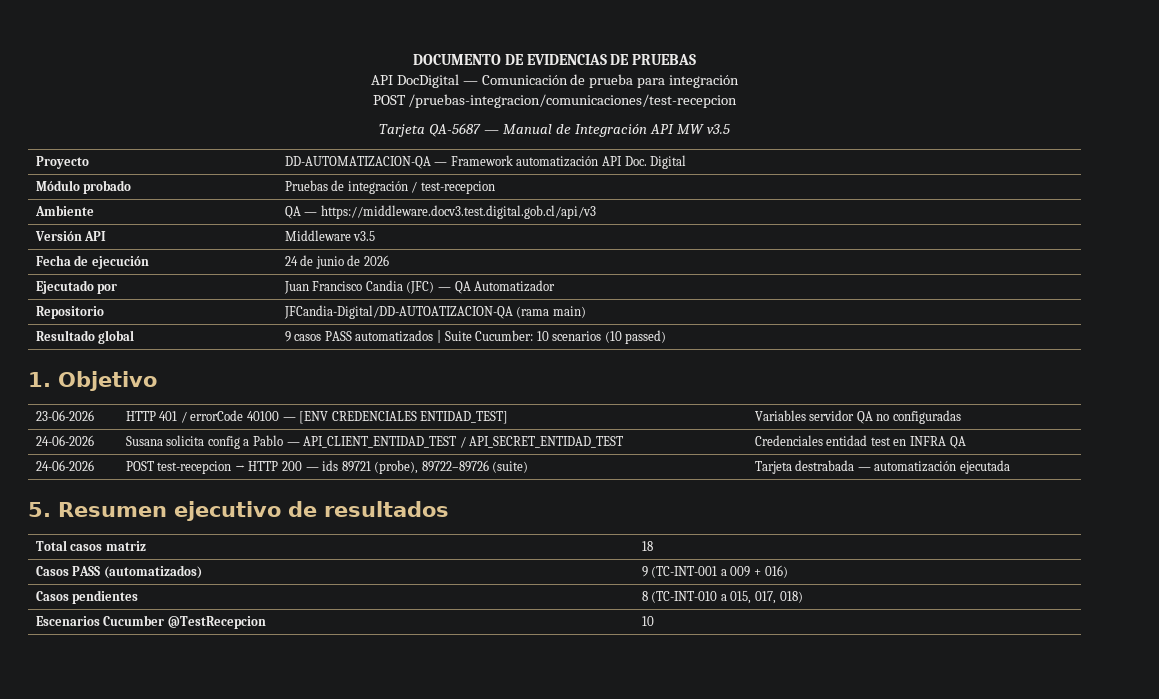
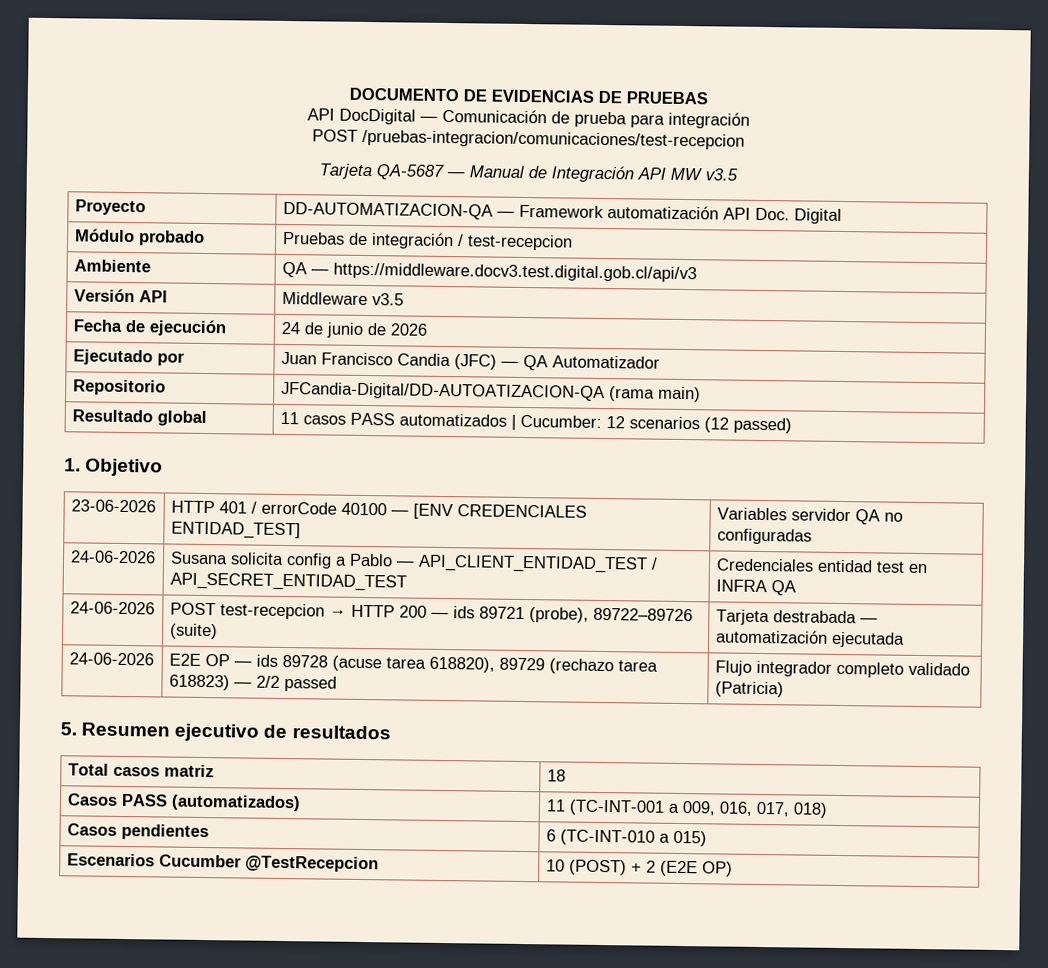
[284,331,291,342] 9 -> [279,411,299,425] 11
[444,330,622,343] Suite Cucumber: 10 scenarios (10 -> [519,414,729,433] Cucumber: 12 scenarios (12
(1010, 467) none -> [68,652,154,666] [168,653,658,675] [168,674,337,692] [714,660,970,678] [714,681,784,698] // 24-06-2026 | E2E OP — ids 89728 (acuse tarea 618820), 89729 (rechazo tarea 618823) — 2/2 passed | Flujo integrador completo validado (Patricia)
[641,566,648,577] 9 -> [545,799,566,812] 11
[730,565,788,578] 009 + 016) -> [681,801,828,818] 009, 016, 017, 018)
[641,591,648,601] 8 -> [545,829,556,842] 6
[730,591,803,604] 015, 017, 018) -> [672,830,707,847] 015)
(654, 621) none -> [568,859,733,877] (POST) + 2 (E2E OP)

